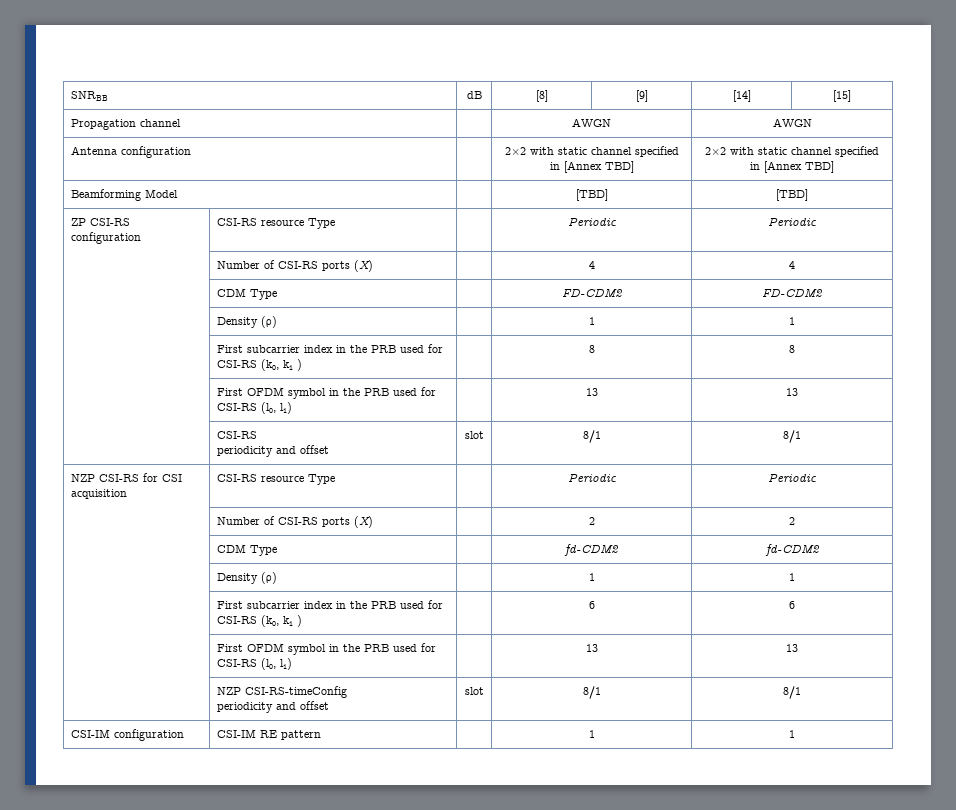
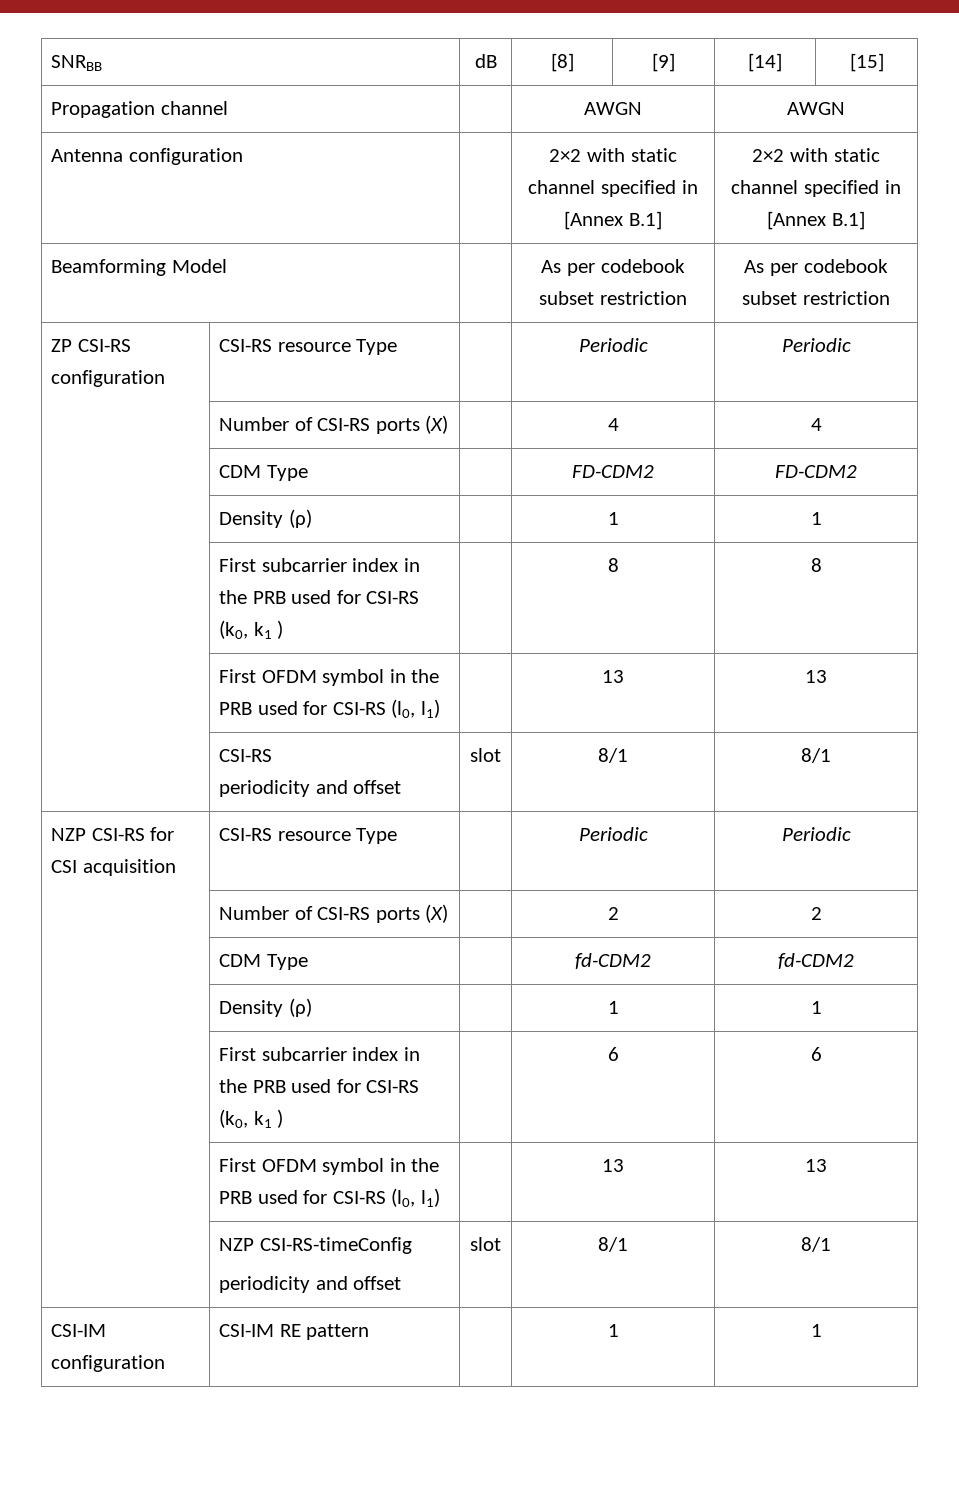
[604,161,634,173] [705,146,879,157] [750,161,834,173] TBD] | 2×2 with static channel specified in [Annex TBD] -> [628,211,662,230] [752,148,880,162] [731,180,901,197] [767,211,865,230] B.1] | 2×2 with static channel specified in [Annex B.1]
[575,189,608,201] [776,189,808,201] [TBD] | [TBD] -> [541,259,685,276] [539,291,687,305] [744,259,888,276] [742,291,890,305] As per codebook subset restriction | As per codebook subset restriction

